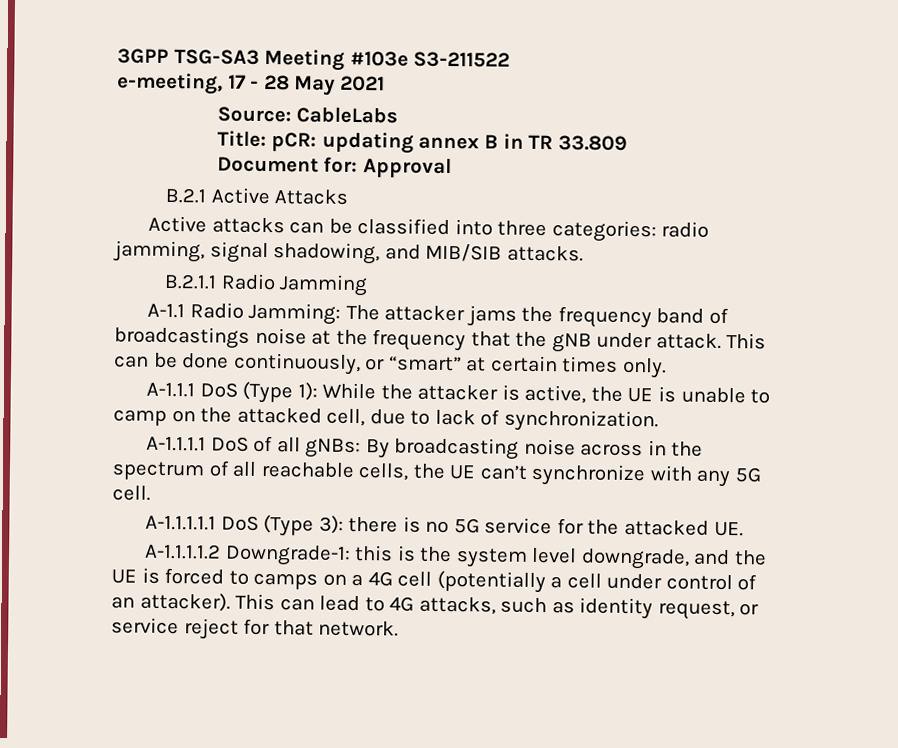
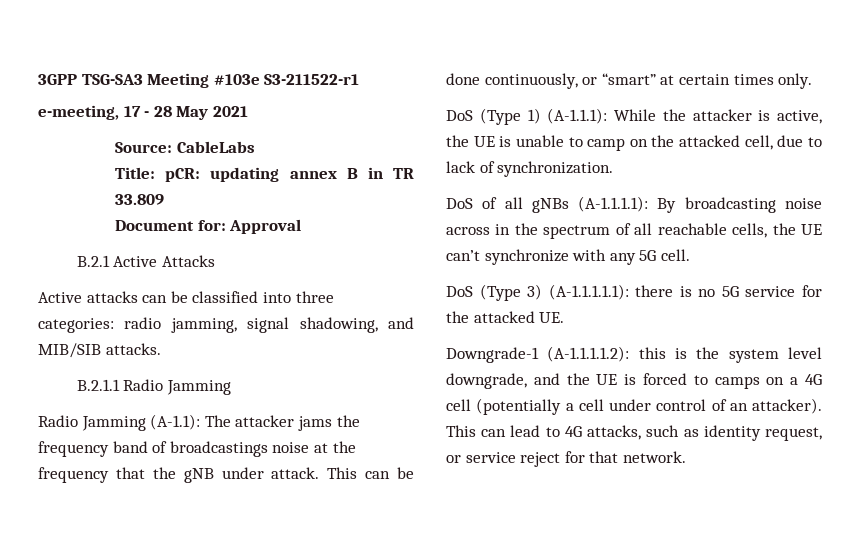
[413,51,511,68] S3-211522 -> [264,74,360,85] S3-211522-r1
[147,302,342,325] A-1.1 Radio Jamming: -> [38,414,201,431] Radio Jamming (A-1.1):
[146,381,318,404] A-1.1.1 DoS (Type 1): -> [446,108,608,125] DoS (Type 1) (A-1.1.1):
[146,436,207,452] A-1.1.1.1 -> (614, 169) none
[305,438,362,459] gNBs: -> [531,196,649,213] gNBs (A-1.1.1.1):
[145,515,344,537] A-1.1.1.1.1 DoS (Type 3): -> [446,284,629,301] DoS (Type 3) (A-1.1.1.1.1):
[144,543,351,566] A-1.1.1.1.2 Downgrade-1: -> [446,346,630,363] Downgrade-1 (A-1.1.1.1.2):

